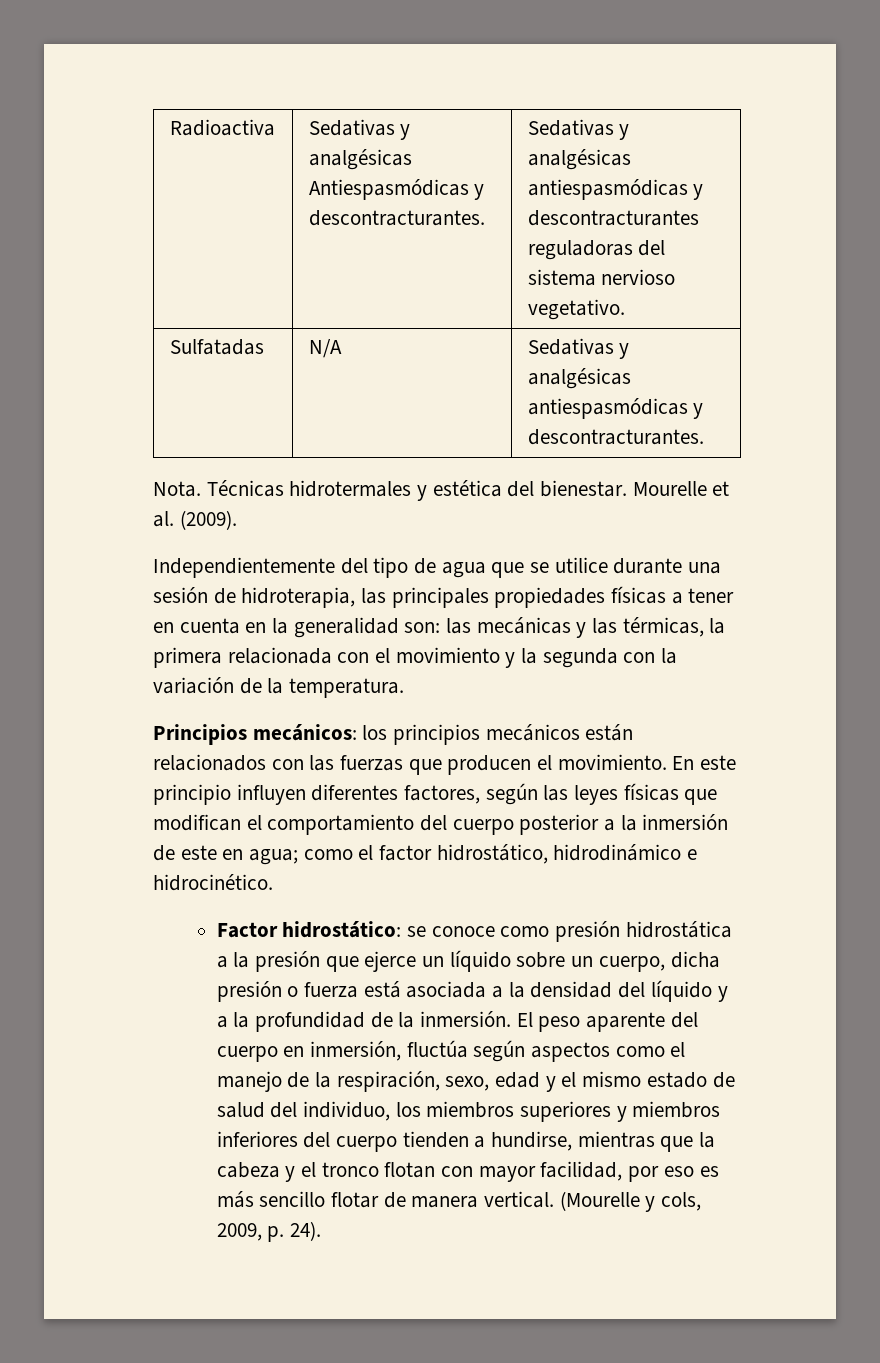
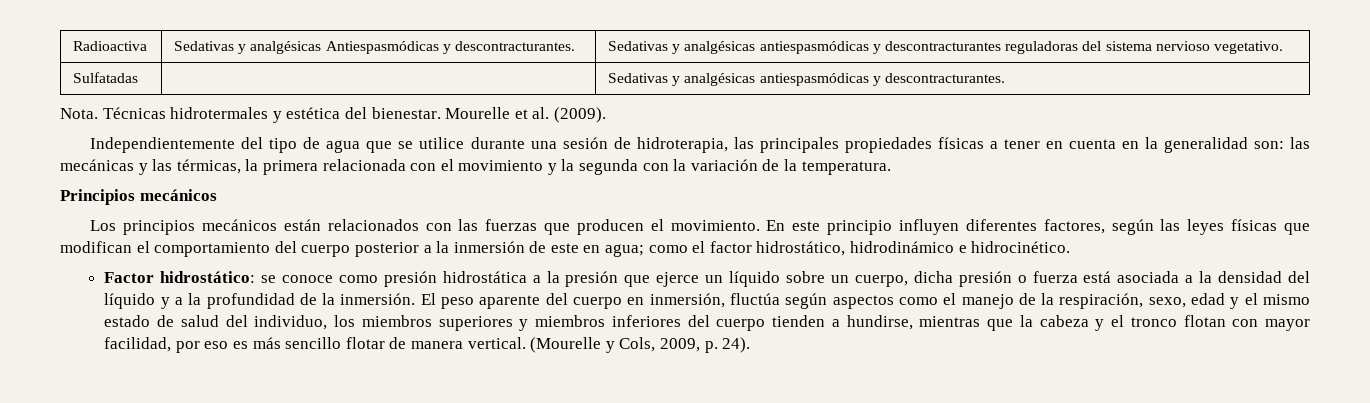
[308,339,342,358] N/A -> (139, 77) none
[252,724,388,741] mecánicos: los -> [139,189,217,201] [90,220,117,231] mecánicos // Los
[661,1192,702,1211] cols, -> [619,337,656,352] Cols,

